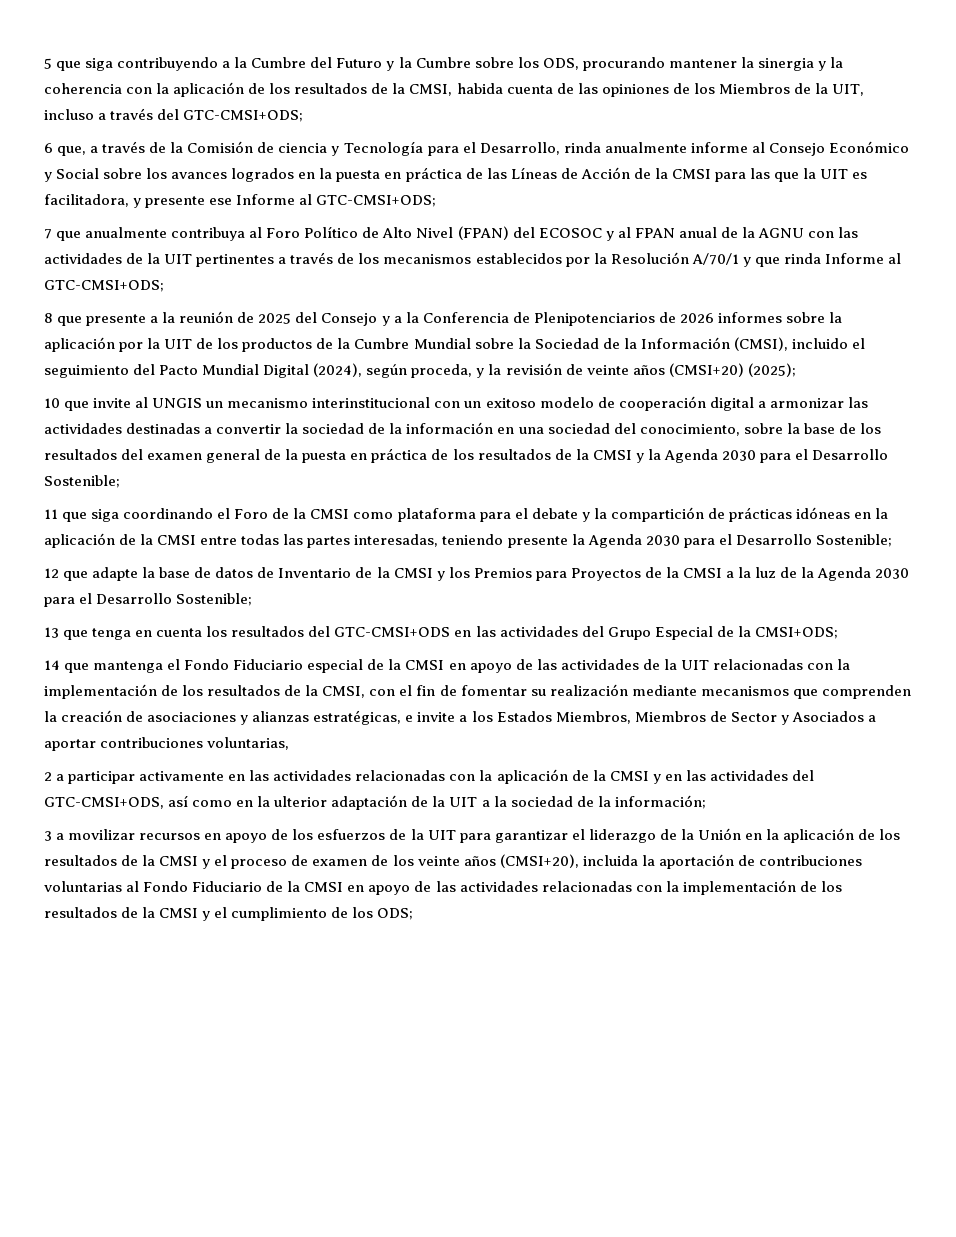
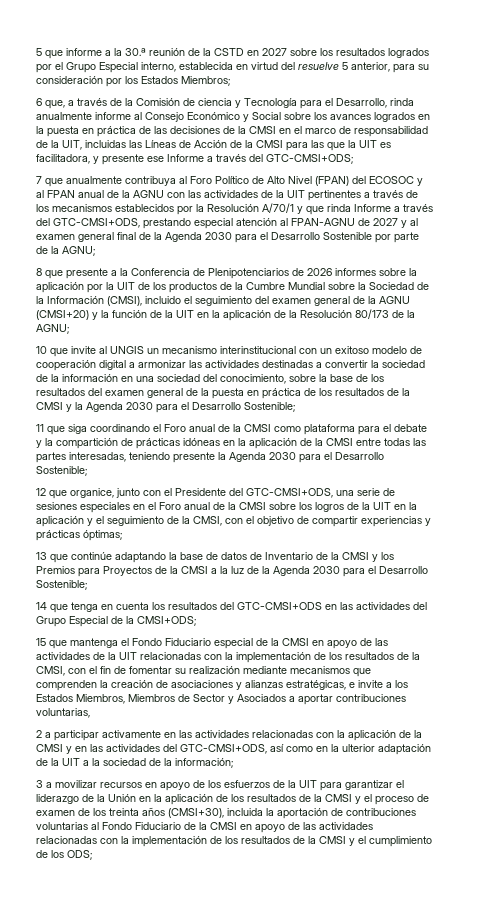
[85,57,843,71] [44,82,864,97] [44,108,304,122] siga contribuyendo a la Cumbre del Futuro y la Cumbre sobre los ODS, procurando mantener la sinergia y la coherencia con la aplicación de los resultados de la CMSI, habida cuenta de las opiniones de los Miembros de la UIT, incluso a través del GTC-CMSI+ODS; -> [66,48,429,58] [36,62,429,73] [36,76,230,87] informe a la 30.ª reunión de la CSTD en 2027 sobre los resultados logrados por el Grupo Especial interno, establecida en virtud del resuelve 5 anterior, para su consideración por los Estados Miembros;
(507, 173) none -> [170,126,428,137] [36,140,142,150] decisiones de la CMSI en el marco de responsabilidad de la UIT, incluidas las
[299,194,313,205] al -> [207,154,263,162] a través del
[887,253,901,264] [44,280,164,292] al GTC-CMSI+ODS; -> [394,204,433,212] [36,218,418,229] [36,232,419,243] [36,246,95,256] a través del GTC-CMSI+ODS, prestando especial atención al FPAN-AGNU de 2027 y al examen general final de la Agenda 2030 para el Desarrollo Sostenible por parte de la AGNU;
[179,311,419,326] reunión de 2025 del Consejo y a la -> (128, 272) none
[159,363,796,378] Pacto Mundial Digital (2024), según proceda, y la revisión de veinte años (CMSI+20) (2025); -> [272,296,410,306] [36,309,415,321] [36,324,69,334] examen general de la AGNU (CMSI+20) y la función de la UIT en la aplicación de la Resolución 80/173 de la AGNU;
(269, 514) none -> [189,424,215,432] anual
[92,567,139,581] adapte -> [70,488,395,498] [36,502,417,513] [36,516,431,527] [36,530,122,541] [36,552,166,563] organice, junto con el Presidente del GTC-CMSI+ODS, una serie de sesiones especiales en el Foro anual de la CMSI sobre los logros de la UIT en la aplicación y el seguimiento de la CMSI, con el objetivo de compartir experiencias y prácticas óptimas; // 13 que continúe adaptando
[44,627,59,638] 13 -> [36,602,47,610] 14
[44,660,60,670] 14 -> [36,638,46,646] 15
[417,854,579,868] veinte años (CMSI+20), -> [109,807,224,818] treinta años (CMSI+30),

